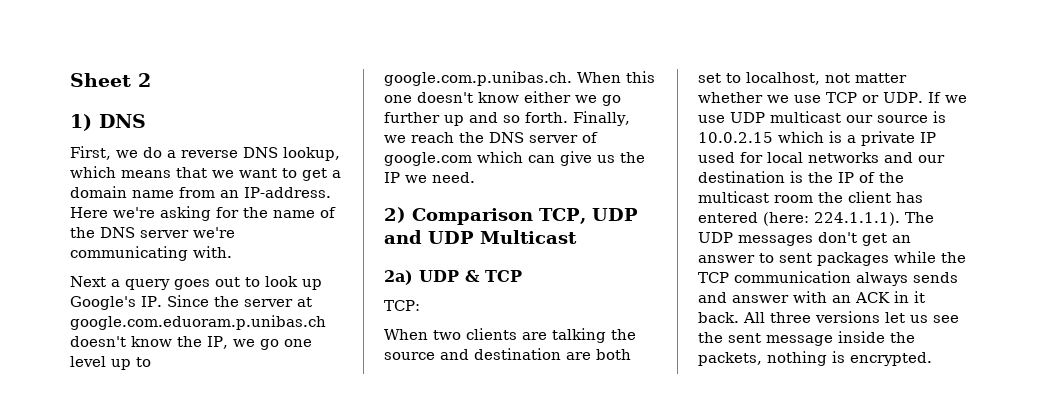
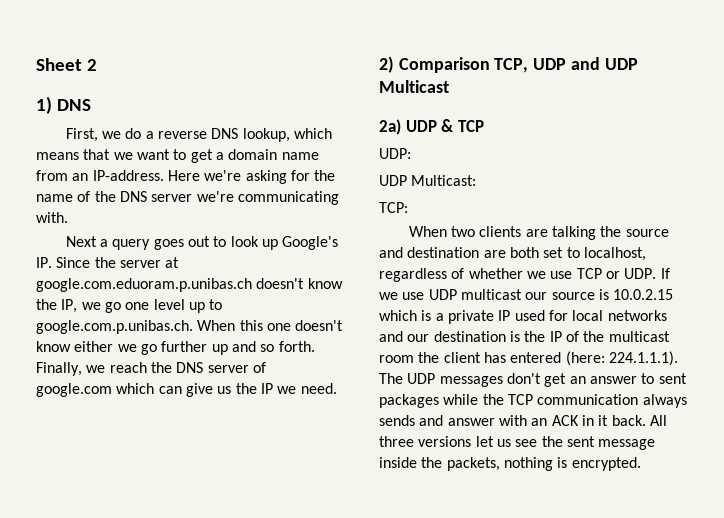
(522, 276) none -> [379,148,411,159] [379,175,477,186] // UDP: // UDP Multicast:
[825,73,907,83] not matter -> [379,268,465,282] regardless of

